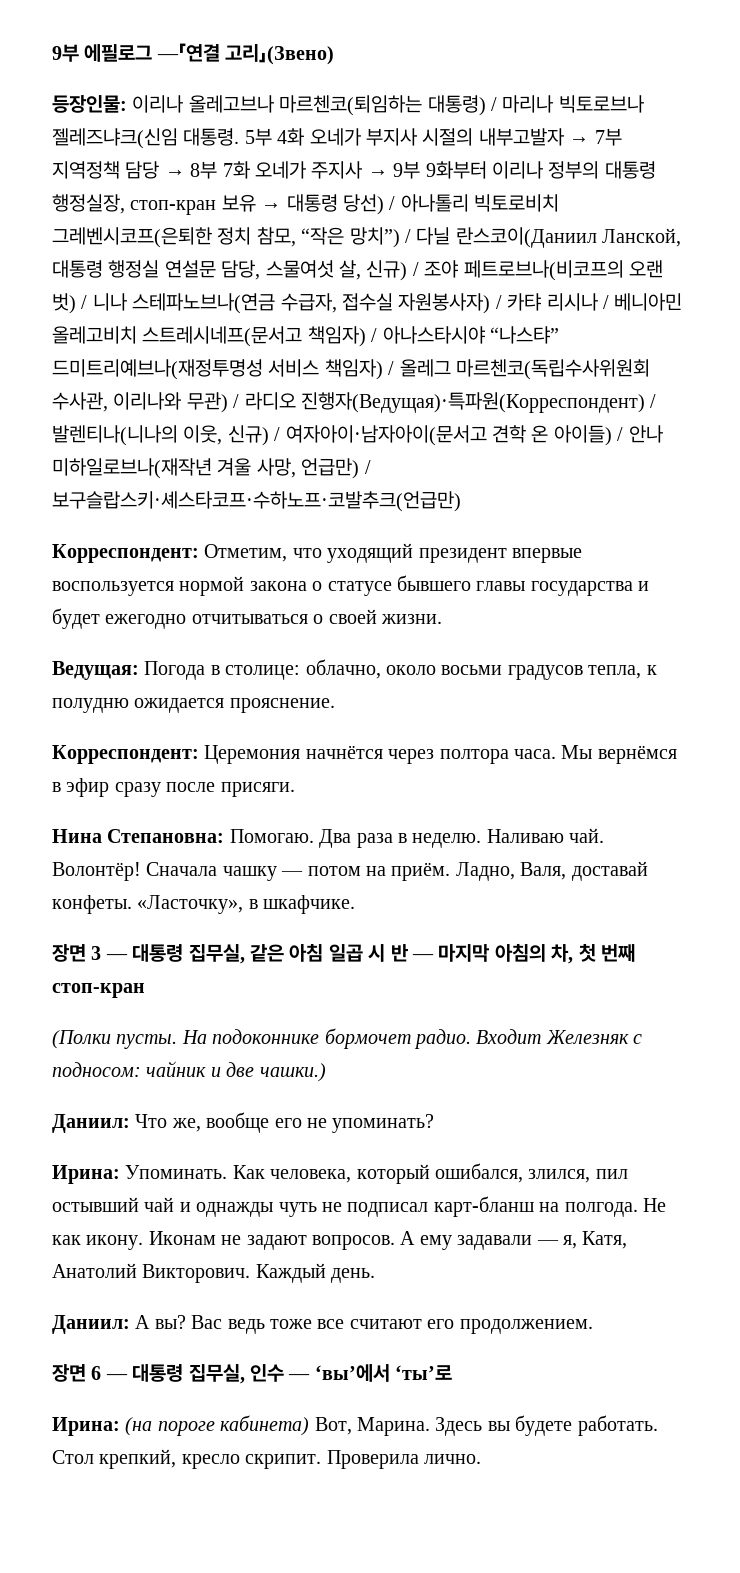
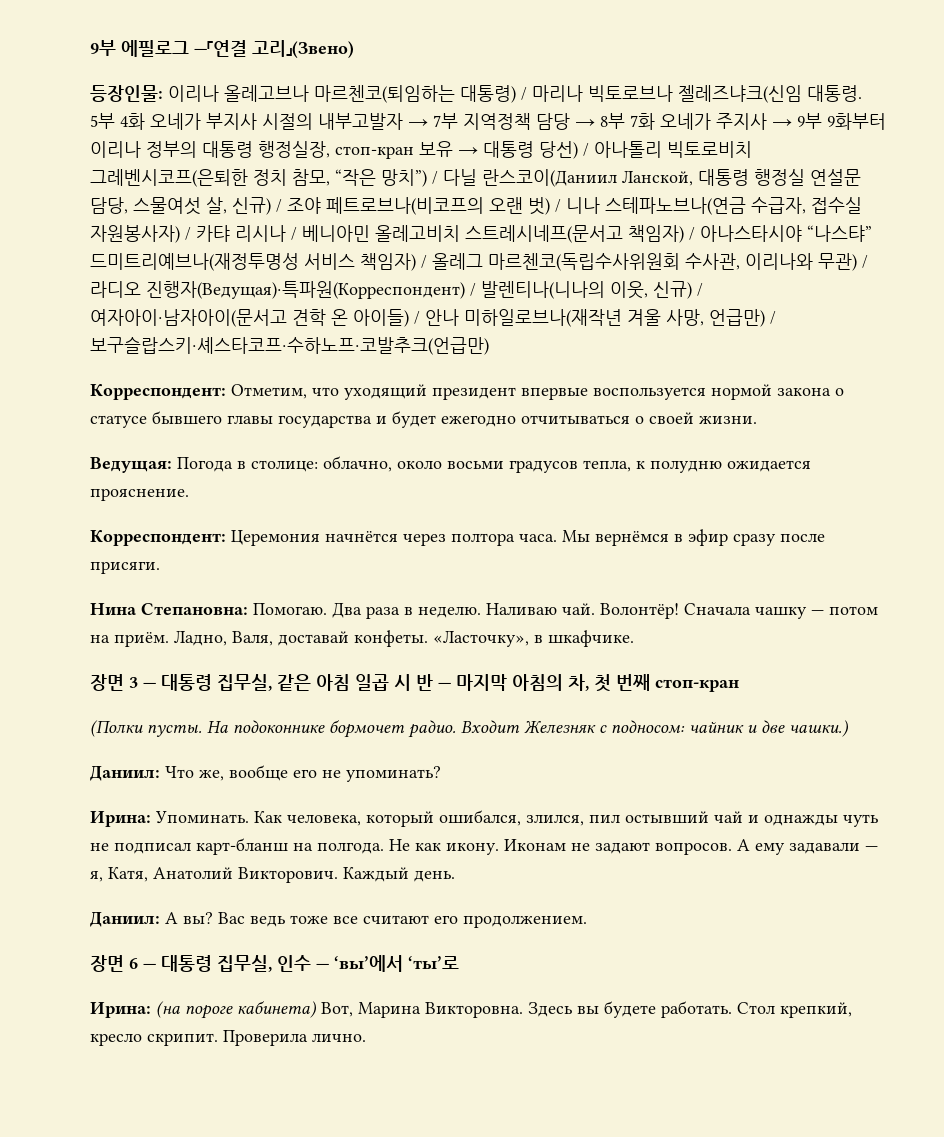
[357,1417,430,1436] Марина. -> [358,1002,523,1018] Марина Викторовна.

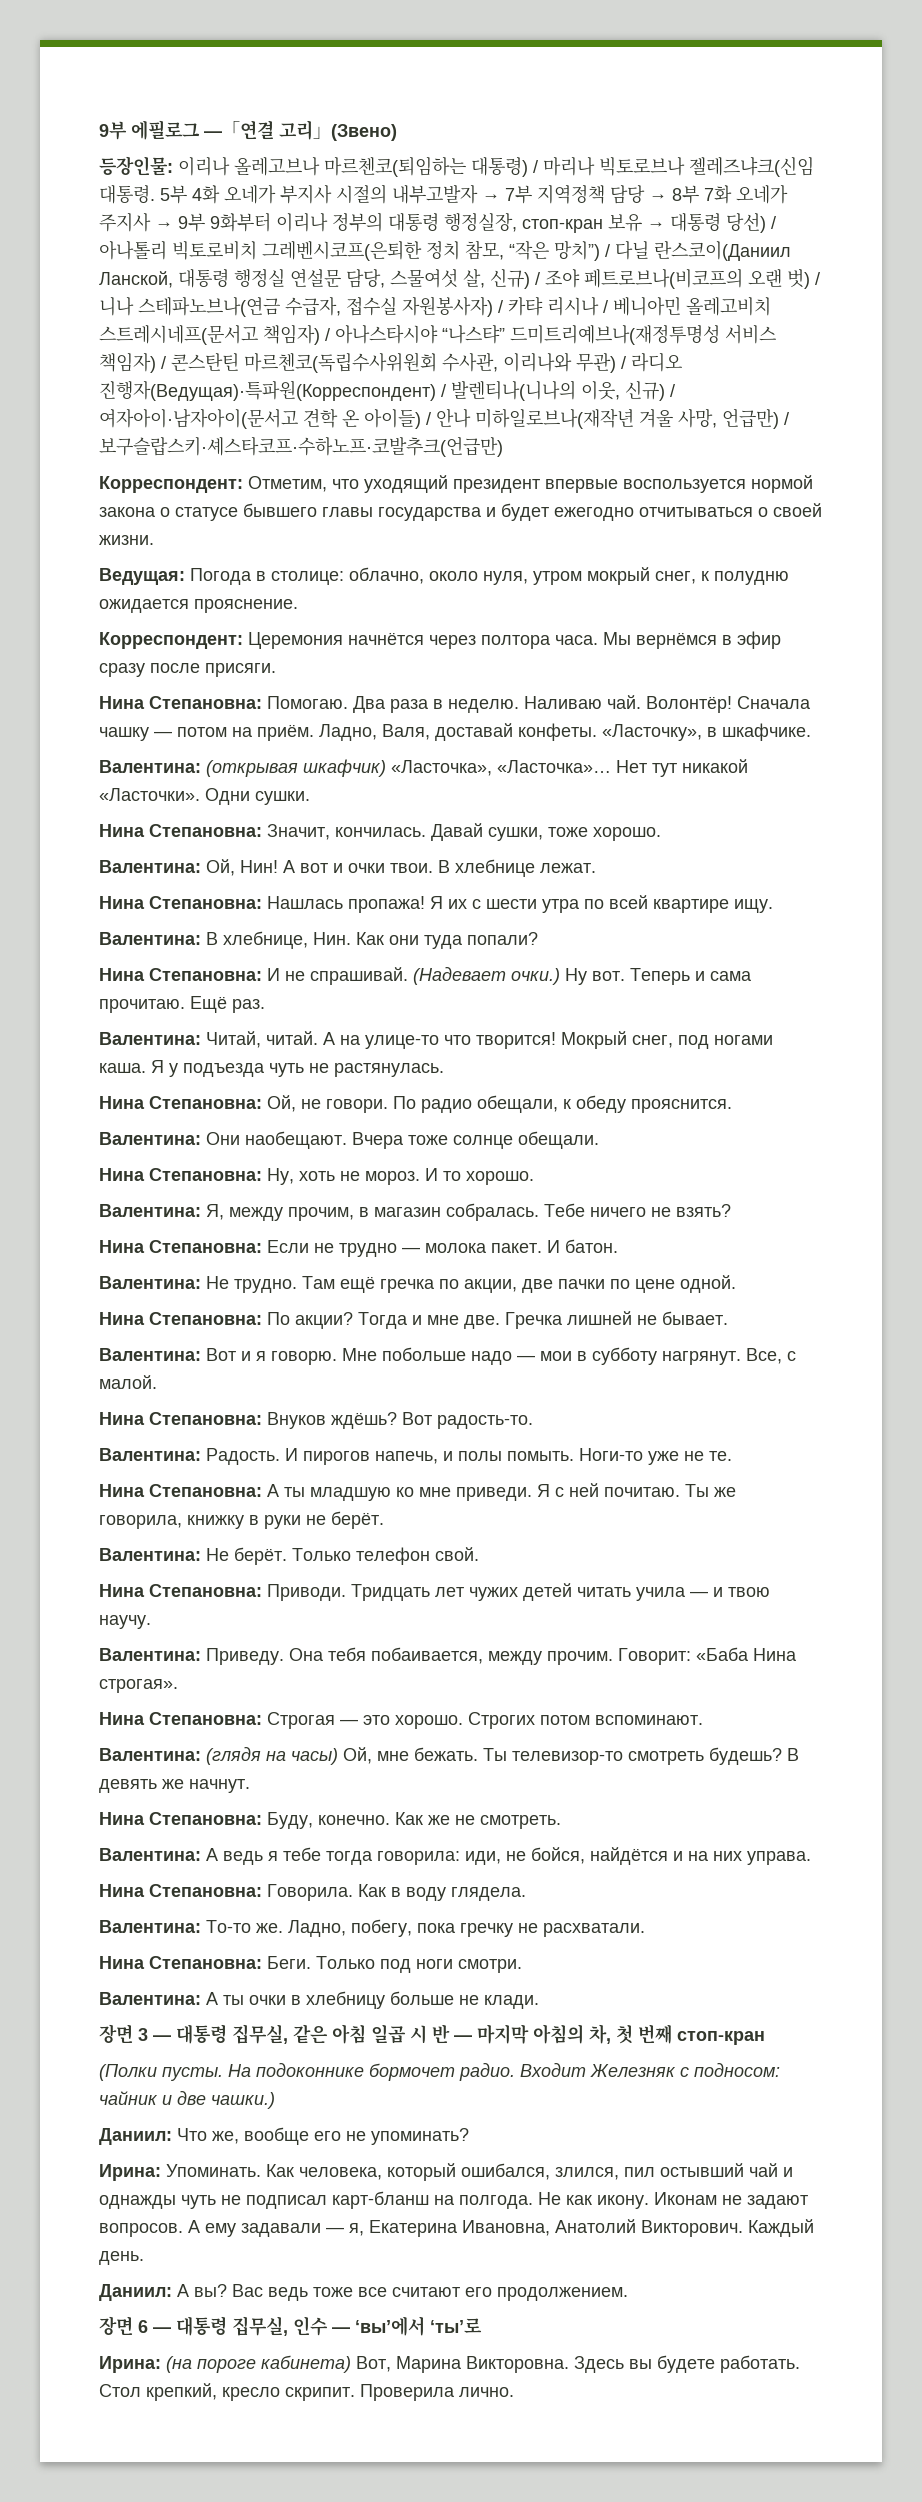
[432,253,483,270] 올레그 -> [171,353,239,371] 콘스탄틴
[447,460,631,473] восьми градусов тепла, -> [483,567,696,585] нуля, утром мокрый снег,
(634, 638) none -> [99,759,748,777] [99,788,310,805] [99,823,661,841] [99,859,596,877] [99,895,773,913] [99,931,538,949] [99,967,752,985] [99,996,265,1013] [99,1031,773,1049] [99,1060,444,1077] [99,1095,732,1113] [99,1131,599,1149] [99,1168,534,1185] [99,1203,731,1221] [99,1239,618,1257] [99,1275,736,1293] [99,1311,728,1329] [99,1347,796,1365] [99,1375,157,1389] [99,1412,533,1429] [99,1448,732,1465] [99,1483,736,1501] [99,1511,384,1529] [99,1547,479,1565] [99,1583,770,1601] [99,1615,151,1629] [99,1647,797,1665] [99,1679,178,1693] [99,1712,703,1729] [99,1747,799,1765] [99,1779,250,1793] [99,1812,561,1829] [99,1847,811,1865] [99,1884,526,1901] [99,1919,645,1937] [99,1956,522,1973] [99,1991,539,2009] // Валентина: (открывая шкафчик) «Ласточка», «Ласточка»… Нет тут никакой «Ласточки». Одни сушки. // Нина Степановна: Значит, кончилась. Давай сушки, тоже хорошо. // Валентина: Ой, Нин! А вот и очки твои. В хлебнице лежат. // Нина Степановна: Нашлась пропажа! Я их с шести утра по всей квартире ищу. // Валентина: В хлебнице, Нин. Как они туда попали? // Нина Степановна: И не спрашивай. (Надевает очки.) Ну вот. Теперь и сама прочитаю. Ещё раз. // Валентина: Читай, читай. А на улице-то что творится! Мокрый снег, под ногами каша. Я у подъезда чуть не растянулась. // Нина Степановна: Ой, не говори. По радио обещали, к обеду прояснится. // Валентина: Они наобещают. Вчера тоже солнце обещали. // Нина Степановна: Ну, хоть не мороз. И то хорошо. // Валентина: Я, между прочим, в магазин собралась. Тебе ничего не взять? // Нина Степановна: Если не трудно — молока пакет. И батон. // Валентина: Не трудно. Там ещё гречка по акции, две пачки по цене одной. // Нина Степановна: По акции? Тогда и мне две. Гречка лишней не бывает. // Валентина: Вот и я говорю. Мне побольше надо — мои в субботу нагрянут. Все, с малой. // Нина Степановна: Внуков ждёшь? Вот радость-то. // Валентина: Радость. И пирогов напечь, и полы помыть. Ноги-то уже не те. // Нина Степановна: А ты младшую ко мне приведи. Я с ней почитаю. Ты же говорила, книжку в руки не берёт. // Валентина: Не берёт. Только телефон свой. // Нина Степановна: Приводи. Тридцать лет чужих детей читать учила — и твою научу. // Валентина: Приведу. Она тебя побаивается, между прочим. Говорит: «Баба Нина строгая». // Нина Степановна: Строгая — это хорошо. Строгих потом вспоминают. // Валентина: (глядя на часы) Ой, мне бежать. Ты телевизор-то смотреть будешь? В девять же начнут. // Нина Степановна: Буду, конечно. Как же не смотреть. // Валентина: А ведь я тебе тогда говорила: иди, не бойся, найдётся и на них управа. // Нина Степановна: Говорила. Как в воду глядела. // Валентина: То-то же. Ладно, побегу, пока гречку не расхватали. // Нина Степановна: Беги. Только под ноги смотри. // Валентина: А ты очки в хлебницу больше не клади.
[108,867,148,882] Катя, -> [369,2220,550,2237] Екатерина Ивановна,

